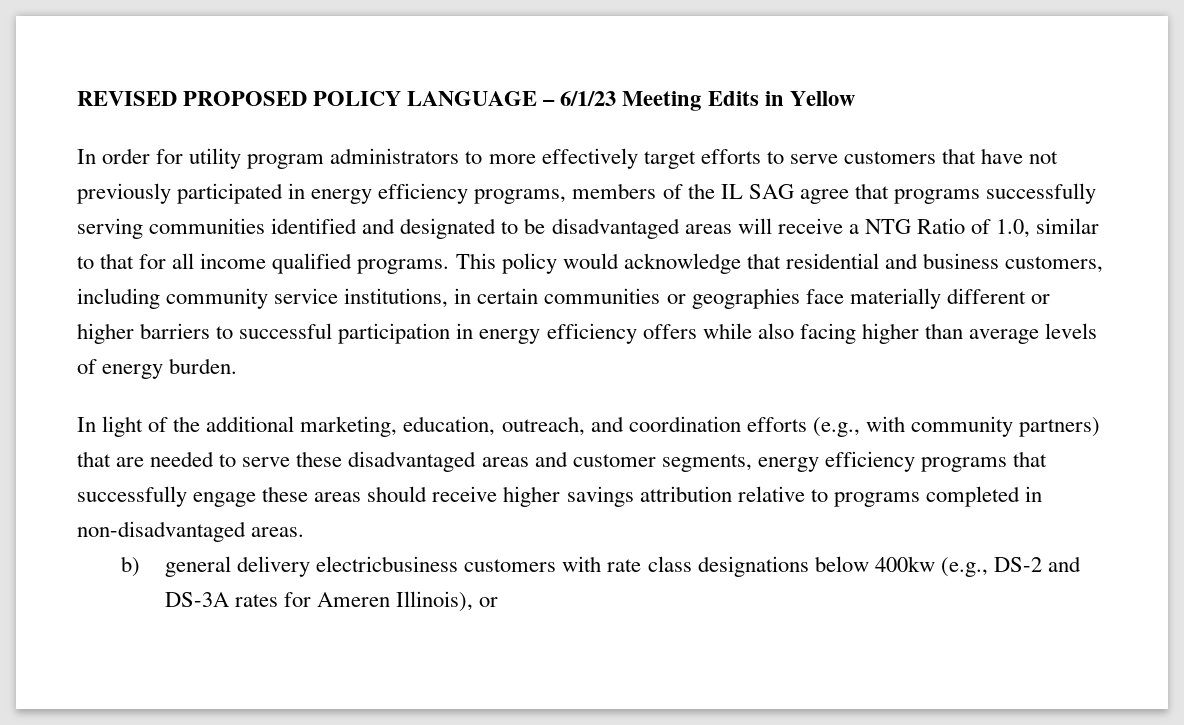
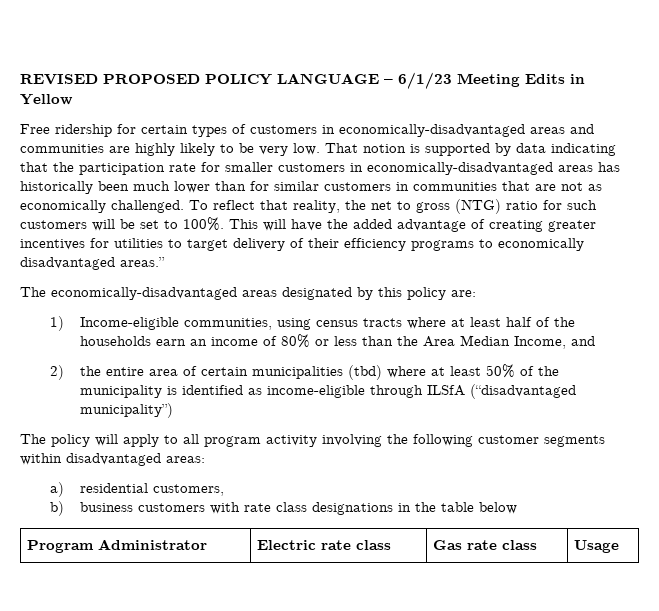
[77,148,1059,169] [77,183,1097,204] [77,218,1100,239] [77,253,1104,274] [77,288,1050,309] [77,323,1098,344] [77,358,238,379] [77,416,1101,437] [77,451,1048,472] [77,486,1042,507] [77,521,305,542] [121,556,459,577] In order for utility program administrators to more effectively target efforts to serve customers that have not previously participated in energy efficiency programs, members of the IL SAG agree that programs successfully serving communities identified and designated to be disadvantaged areas will receive a NTG Ratio of 1.0, similar to that for all income qualified programs. This policy would acknowledge that residential and business customers, including community service institutions, in certain communities or geographies face materially different or higher barriers to successful participation in energy efficiency offers while also facing higher than average levels of energy burden. // In light of the additional marketing, education, outreach, and coordination efforts (e.g., with community partners) that are needed to serve these disadvantaged areas and customer segments, energy efficiency programs that successfully engage these areas should receive higher savings attribution relative to programs completed in non-disadvantaged areas. // b) general delivery electricbusiness -> [20,124,594,137] [20,143,616,156] [20,162,620,175] [20,181,602,194] [20,199,597,214] [20,217,596,232] [20,238,584,251] [20,257,165,270] [20,287,476,300] [49,316,575,331] [79,334,595,349] [49,364,559,380] [79,384,576,399] [79,403,173,418] [20,434,605,447] [20,453,205,466] [49,482,224,497] [49,501,133,516] Free ridership for certain types of customers in economically-disadvantaged areas and communities are highly likely to be very low. That notion is supported by data indicating that the participation rate for smaller customers in economically-disadvantaged areas has historically been much lower than for similar customers in communities that are not as economically challenged. To reflect that reality, the net to gross (NTG) ratio for such customers will be set to 100%. This will have the added advantage of creating greater incentives for utilities to target delivery of their efficiency programs to economically disadvantaged areas.” // The economically-disadvantaged areas designated by this policy are: // 1) Income-eligible communities, using census tracts where at least half of the households earn an income of 80% or less than the Area Median Income, and // 2) the entire area of certain municipalities (tbd) where at least 50% of the municipality is identified as income-eligible through ILSfA (“disadvantaged municipality”) // The policy will apply to all program activity involving the following customer segments within disadvantaged areas: // a) residential customers, // b) business
[814,556,1082,577] [165,591,499,612] below 400kw (e.g., DS-2 and DS-3A rates for Ameren Illinois), or -> [397,502,517,514] [26,539,207,553] [256,540,391,550] [432,540,537,550] [573,540,619,553] in the table below // Program Administrator | Electric rate class | Gas rate class | Usage

